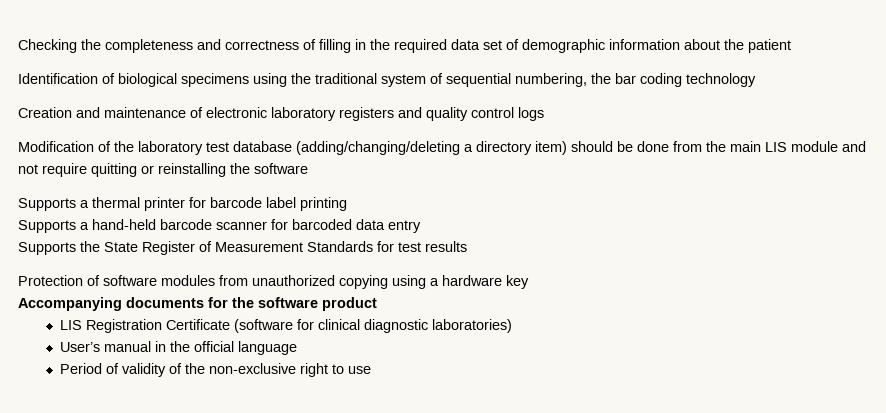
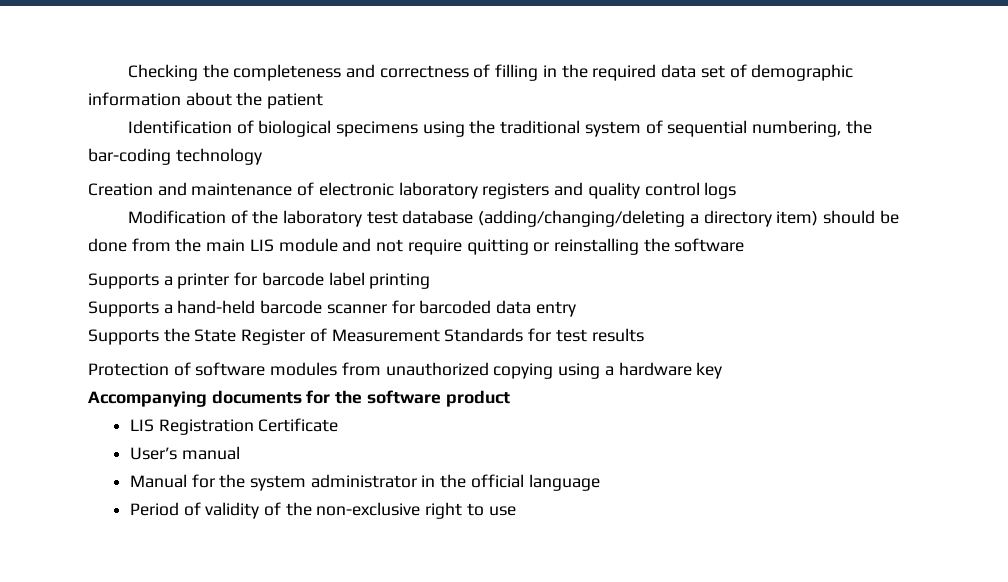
[615,73,682,87] bar coding -> [88,148,171,165] bar-coding
[92,197,140,208] thermal -> (173, 281) none
[233,319,512,333] [59,341,151,352] (software for clinical diagnostic laboratories) // User’s manual -> [129,446,240,460] [129,474,417,491] // User’s manual // Manual for the system administrator

